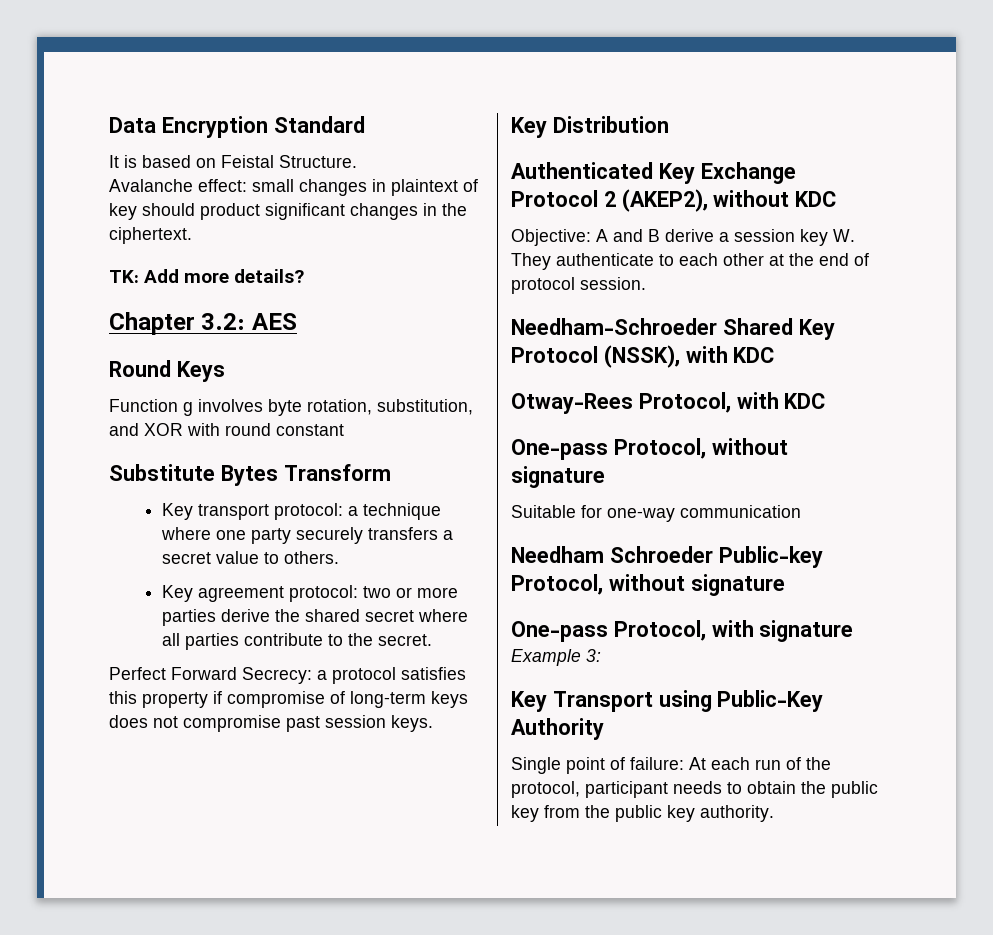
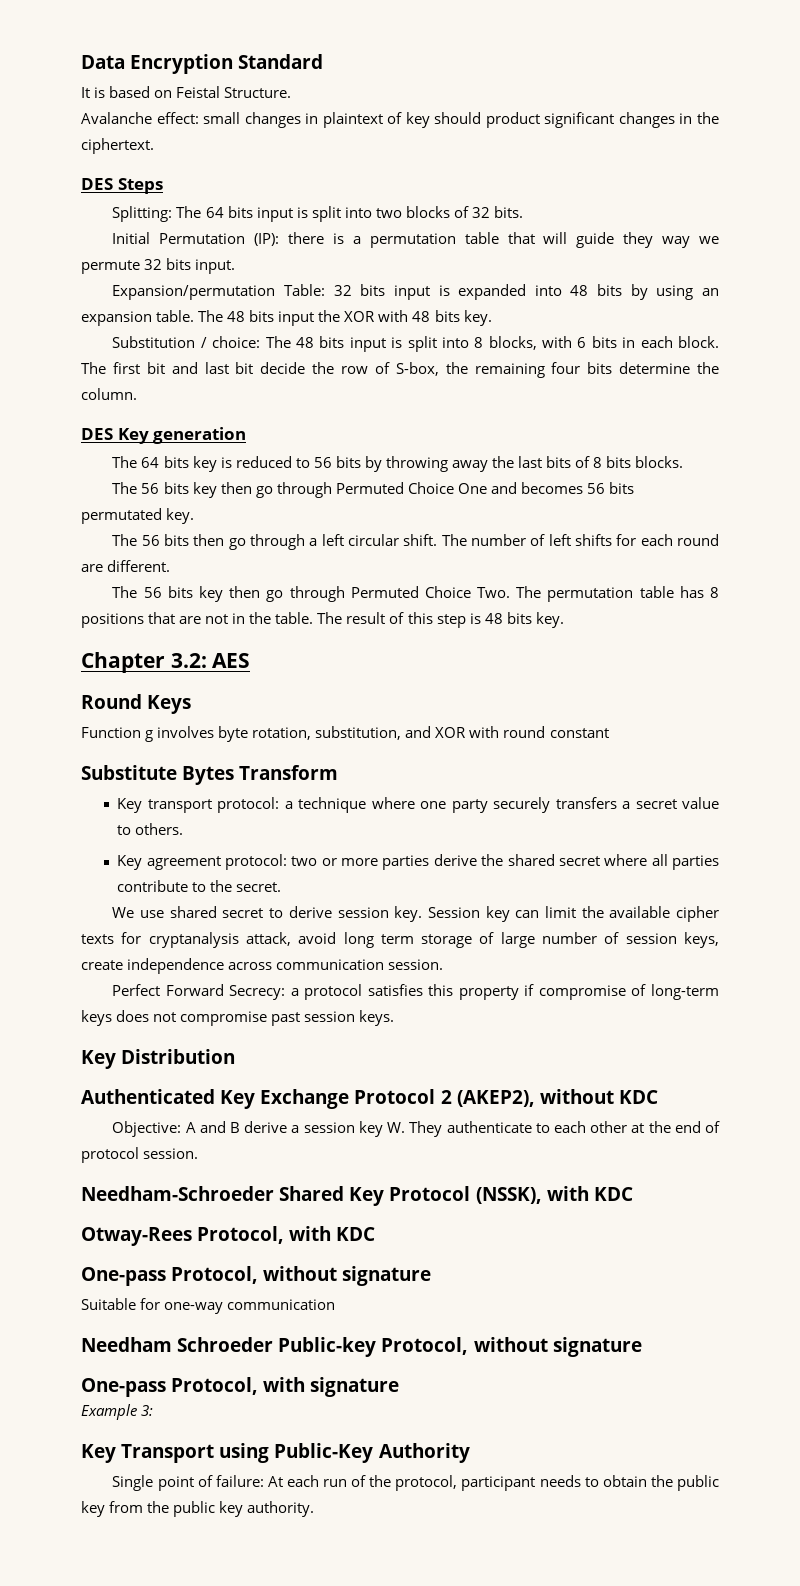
[109,269,305,283] TK: Add more details? -> [81,178,163,194] [112,206,524,222] [112,232,719,248] [81,258,236,274] [112,284,719,300] [81,310,492,326] [112,336,719,352] [81,362,719,378] [81,388,137,400] [81,427,247,444] [112,456,684,472] [112,482,635,498] [81,508,195,524] [112,534,720,550] [81,560,171,572] [112,586,719,602] [81,612,564,628] DES Steps // Splitting: The 64 bits input is split into two blocks of 32 bits. // Initial Permutation (IP): there is a permutation table that will guide they way we permute 32 bits input. // Expansion/permutation Table: 32 bits input is expanded into 48 bits by using an expansion table. The 48 bits input the XOR with 48 bits key. // Substitution / choice: The 48 bits input is split into 8 blocks, with 6 bits in each block. The first bit and last bit decide the row of S-box, the remaining four bits determine the column. // DES Key generation // The 64 bits key is reduced to 56 bits by throwing away the last bits of 8 bits blocks. // The 56 bits key then go through Permuted Choice One and becomes 56 bits permutated key. // The 56 bits then go through a left circular shift. The number of left shifts for each round are different. // The 56 bits key then go through Permuted Choice Two. The permutation table has 8 positions that are not in the table. The result of this step is 48 bits key.
(432, 640) none -> [112,906,719,922] [81,932,719,948] [81,958,444,974] // We use shared secret to derive session key. Session key can limit the available cipher texts for cryptanalysis attack, avoid long term storage of large number of session keys, create independence across communication session.

